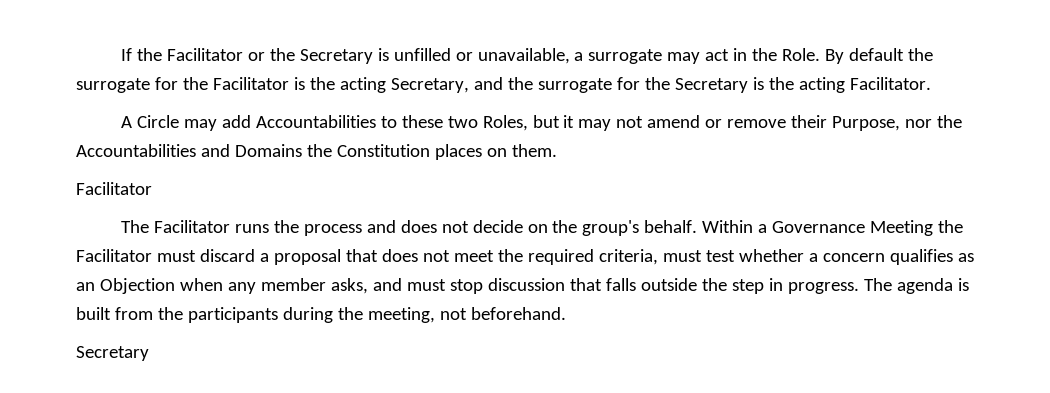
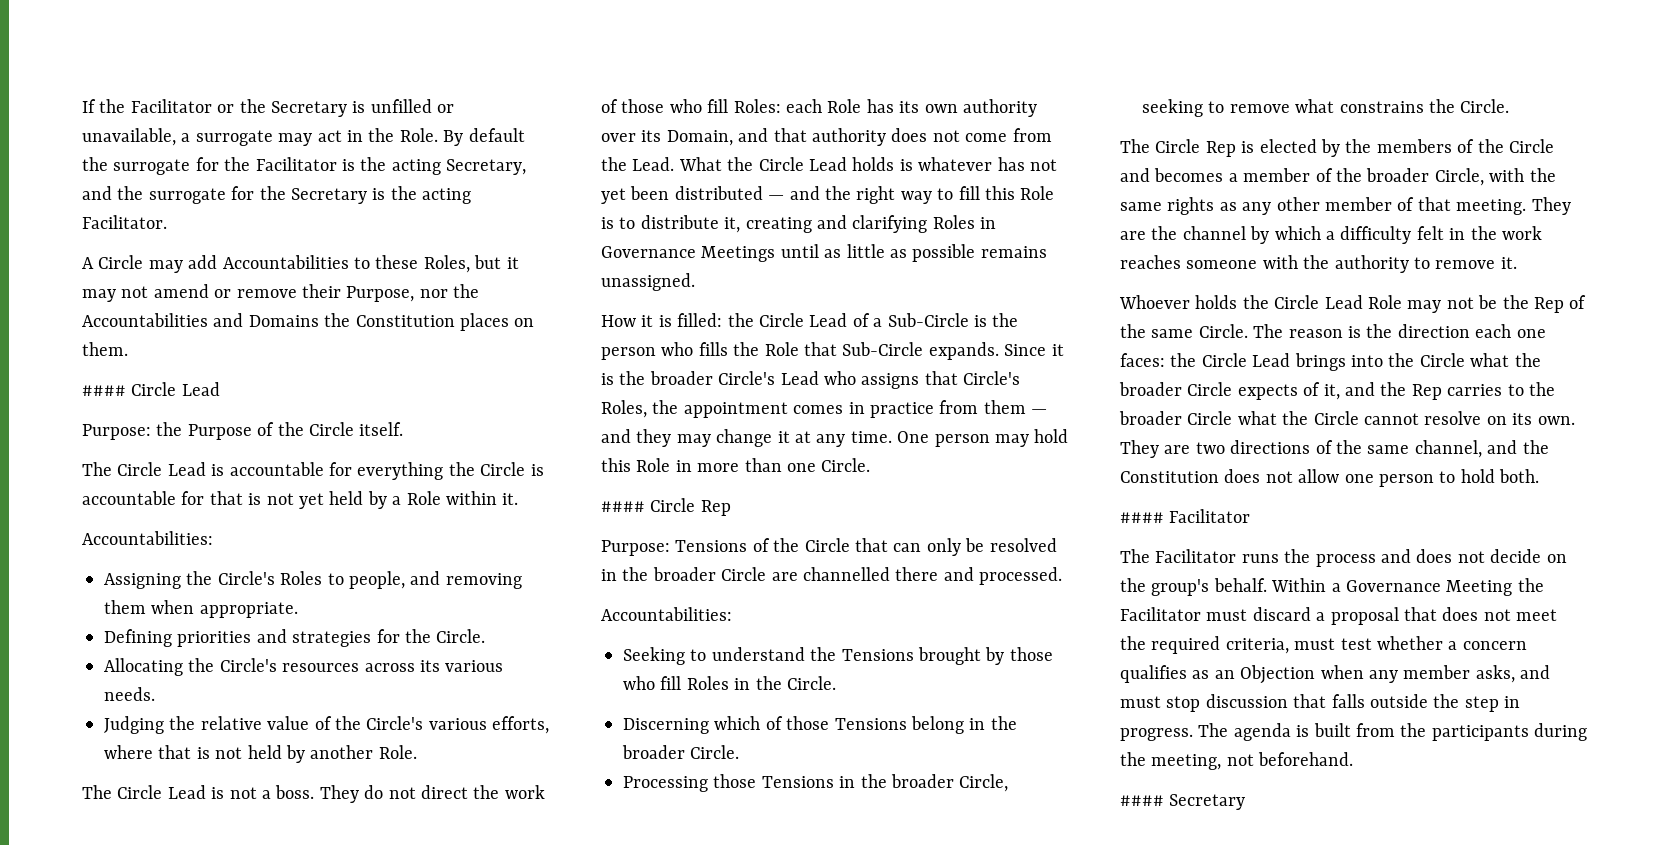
[447,116,478,128] two -> (419, 262) none
(557, 150) none -> [82,382,220,396] [82,422,404,440] [82,462,544,480] [82,491,519,509] [82,531,213,545] [104,571,522,589] [104,600,298,618] [104,629,486,647] [104,658,504,676] [104,687,155,701] [104,716,550,734] [104,745,417,763] [82,785,545,803] [601,99,1037,117] [601,128,1052,146] [601,157,1057,171] [601,186,1055,204] [601,215,997,233] [601,244,1047,262] [601,273,695,291] [601,313,1019,327] [601,342,1064,360] [601,371,1021,389] [601,400,1048,418] [601,429,1069,447] [601,458,871,472] [601,498,731,516] [601,538,1057,556] [601,567,1063,585] [601,607,732,621] [623,647,1053,665] [623,676,836,690] [623,716,1017,734] [622,745,740,759] [623,774,1009,792] [1142,99,1510,117] [1120,139,1554,157] [1120,168,1556,186] [1120,197,1571,215] [1120,226,1542,244] [1120,255,1517,273] [1119,295,1587,313] [1120,324,1546,338] [1120,353,1541,371] [1119,382,1555,400] [1119,411,1575,425] [1120,440,1549,458] [1120,469,1540,487] [1120,512,1164,523] #### Circle Lead // Purpose: the Purpose of the Circle itself. // The Circle Lead is accountable for everything the Circle is accountable for that is not yet held by a Role within it. // Accountabilities: // Assigning the Circle's Roles to people, and removing them when appropriate. // Defining priorities and strategies for the Circle. // Allocating the Circle's resources across its various needs. // Judging the relative value of the Circle's various efforts, where that is not held by another Role. // The Circle Lead is not a boss. They do not direct the work of those who fill Roles: each Role has its own authority over its Domain, and that authority does not come from the Lead. What the Circle Lead holds is whatever has not yet been distributed — and the right way to fill this Role is to distribute it, creating and clarifying Roles in Governance Meetings until as little as possible remains unassigned. // How it is filled: the Circle Lead of a Sub-Circle is the person who fills the Role that Sub-Circle expands. Since it is the broader Circle's Lead who assigns that Circle's Roles, the appointment comes in practice from them — and they may change it at any time. One person may hold this Role in more than one Circle. // #### Circle Rep // Purpose: Tensions of the Circle that can only be resolved in the broader Circle are channelled there and processed. // Accountabilities: // Seeking to understand the Tensions brought by those who fill Roles in the Circle. // Discerning which of those Tensions belong in the broader Circle. // Processing those Tensions in the broader Circle, seeking to remove what constrains the Circle. // The Circle Rep is elected by the members of the Circle and becomes a member of the broader Circle, with the same rights as any other member of that meeting. They are the channel by which a difficulty felt in the work reaches someone with the authority to remove it. // Whoever holds the Circle Lead Role may not be the Rep of the same Circle. The reason is the direction each one faces: the Circle Lead brings into the Circle what the broader Circle expects of it, and the Rep carries to the broader Circle what the Circle cannot resolve on its own. They are two directions of the same channel, and the Constitution does not allow one person to hold both. // ####
(566, 313) none -> [1120,795,1164,806] ####

